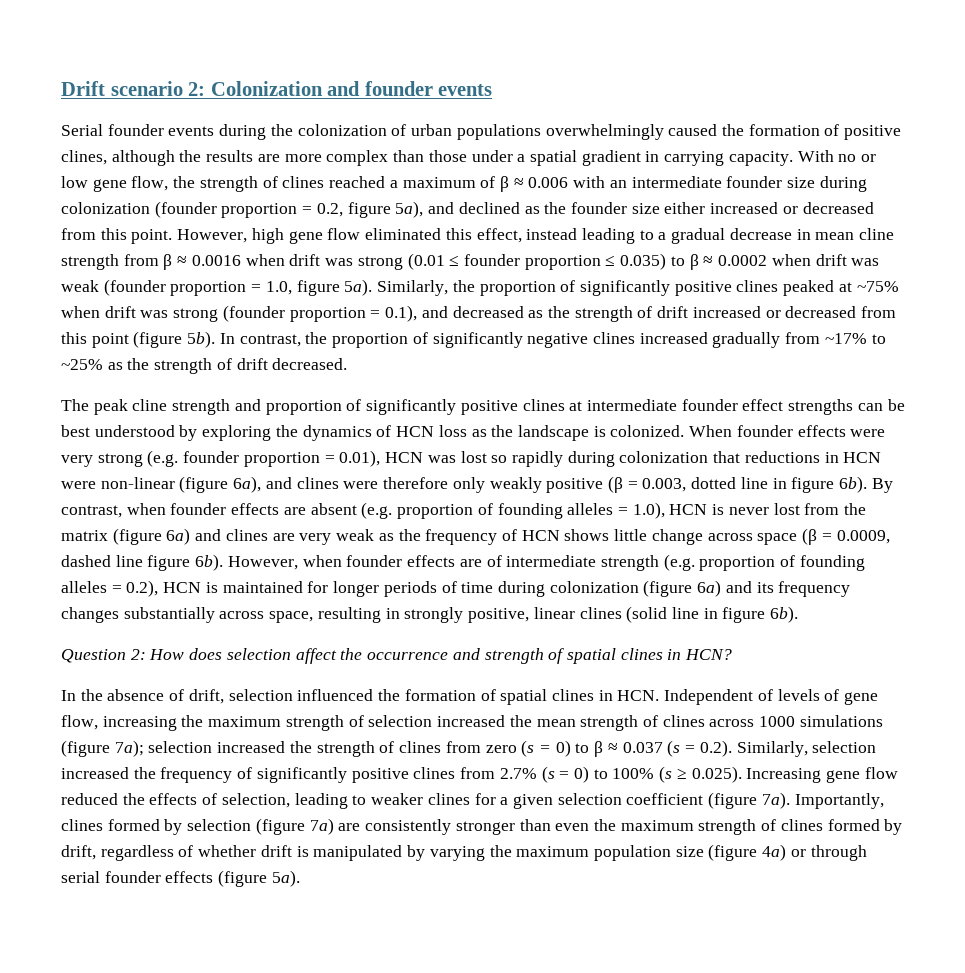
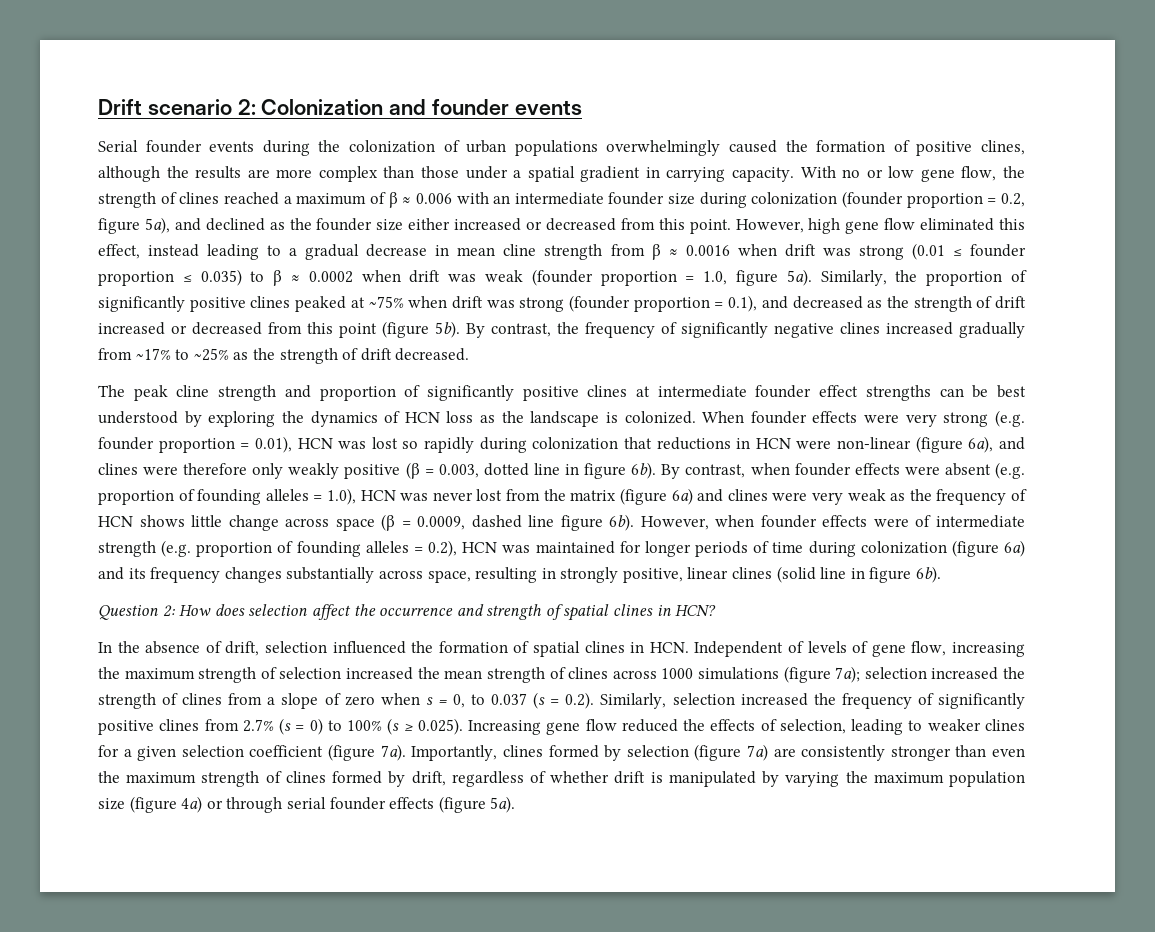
[219,333,235,344] In -> [466,323,485,338] By
[332,333,409,348] proportion -> [585,322,655,338] frequency
[283,507,306,515] are -> [904,466,940,475] were
[712,504,725,515] is -> [400,493,429,501] was
[272,533,295,541] are -> [772,492,808,501] were
[459,559,482,567] are -> [873,518,909,527] were
[205,582,218,593] is -> [502,545,531,553] was
[485,740,618,757] zero (s = 0) to β ≈ -> [267,693,486,709] a slope of zero when s = 0, to

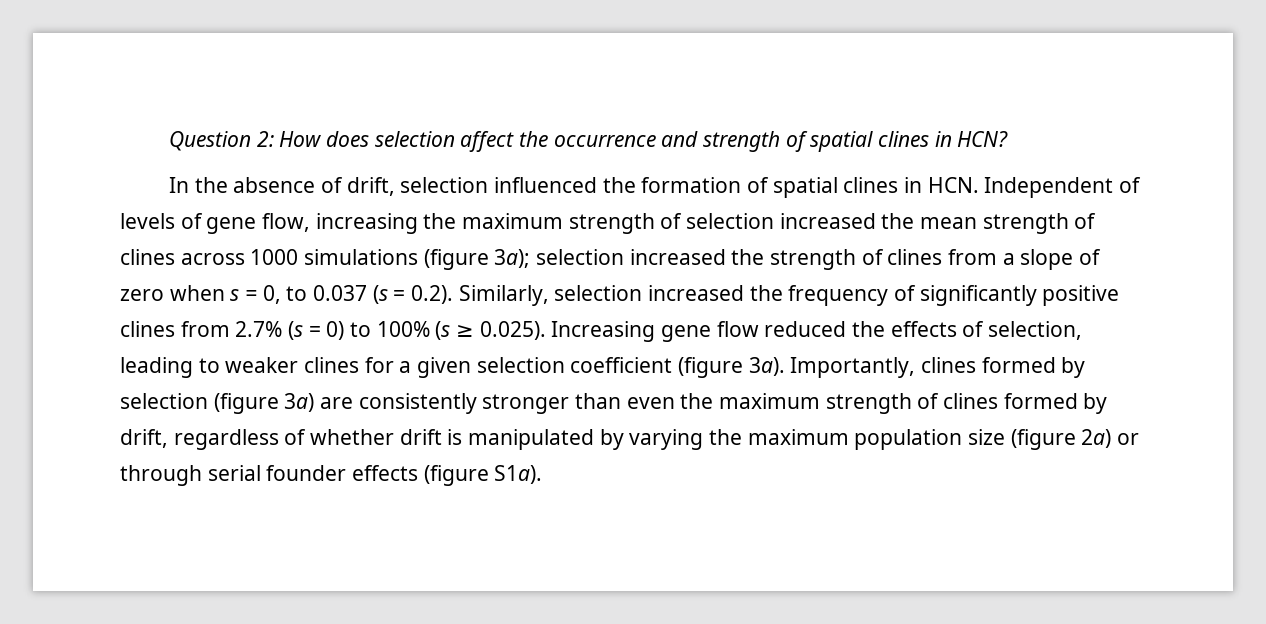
[98,99,582,115] [98,140,1026,156] [98,166,1025,182] [98,191,1025,208] [98,217,1025,234] [98,243,1026,260] [98,269,1027,286] [98,295,1027,312] [98,321,1025,338] [98,348,470,364] [98,385,1027,401] [98,410,1026,427] [98,436,1026,453] [98,462,1025,479] [98,488,1027,505] [98,514,1025,531] [98,540,1025,557] [98,566,942,583] Drift scenario 2: Colonization and founder events // Serial founder events during the colonization of urban populations overwhelmingly caused the formation of positive clines, although the results are more complex than those under a spatial gradient in carrying capacity. With no or low gene flow, the strength of clines reached a maximum of β ≈ 0.006 with an intermediate founder size during colonization (founder proportion = 0.2, figure 5a), and declined as the founder size either increased or decreased from this point. However, high gene flow eliminated this effect, instead leading to a gradual decrease in mean cline strength from β ≈ 0.0016 when drift was strong (0.01 ≤ founder proportion ≤ 0.035) to β ≈ 0.0002 when drift was weak (founder proportion = 1.0, figure 5a). Similarly, the proportion of significantly positive clines peaked at ~75% when drift was strong (founder proportion = 0.1), and decreased as the strength of drift increased or decreased from this point (figure 5b). By contrast, the frequency of significantly negative clines increased gradually from ~17% to ~25% as the strength of drift decreased. // The peak cline strength and proportion of significantly positive clines at intermediate founder effect strengths can be best understood by exploring the dynamics of HCN loss as the landscape is colonized. When founder effects were very strong (e.g. founder proportion = 0.01), HCN was lost so rapidly during colonization that reductions in HCN were non-linear (figure 6a), and clines were therefore only weakly positive (β = 0.003, dotted line in figure 6b). By contrast, when founder effects were absent (e.g. proportion of founding alleles = 1.0), HCN was never lost from the matrix (figure 6a) and clines were very weak as the frequency of HCN shows little change across space (β = 0.0009, dashed line figure 6b). However, when founder effects were of intermediate strength (e.g. proportion of founding alleles = 0.2), HCN was maintained for longer periods of time during colonization (figure 6a) and its frequency changes substantially across space, resulting in strongly positive, linear clines (solid line in figure 6b). // -> (169, 141) none
[835,666,861,683] 7a); -> [494,249,531,268] 3a);
[380,744,406,761] 7a). -> [748,357,785,376] 3a).
[746,744,768,761] 7a) -> [284,393,315,412] 3a)
[181,796,203,813] 4a) -> [1081,429,1112,448] 2a)
[490,796,516,813] 5a). -> [494,465,543,484] S1a).

